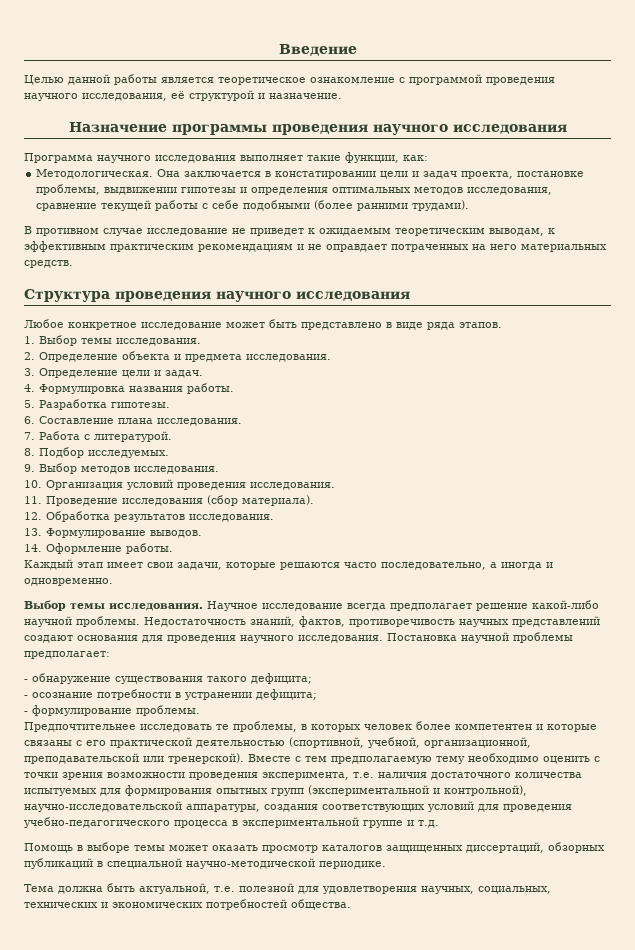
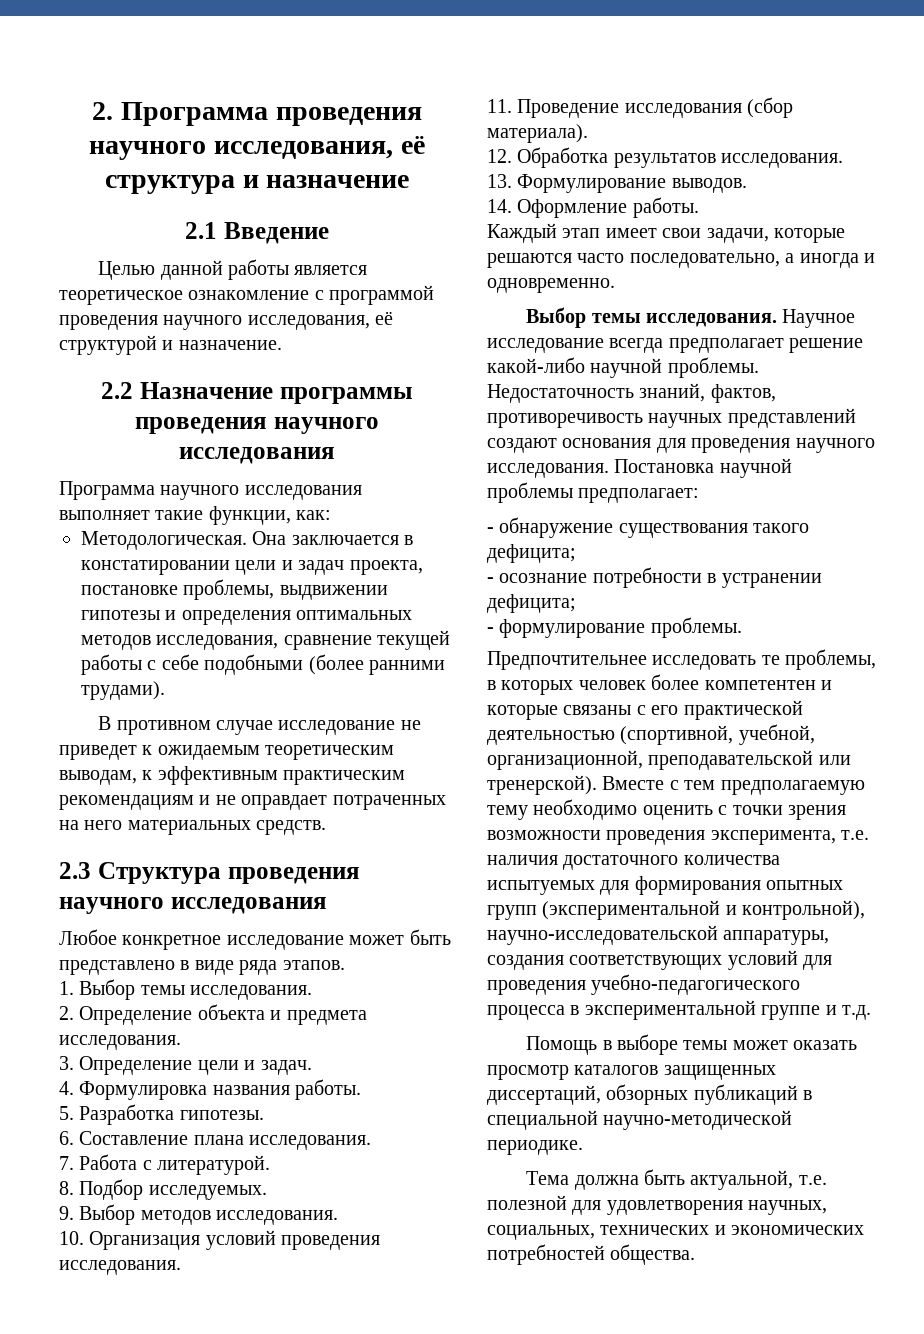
(278, 50) none -> [92,102,422,126] [89,136,425,160] [104,175,410,194] [185,222,218,239] 2. Программа проведения научного исследования, её структура и назначение // 2.1
(342, 96) none -> [101,382,134,399] 2.2
(73, 264) none -> [59,862,91,879] 2.3

